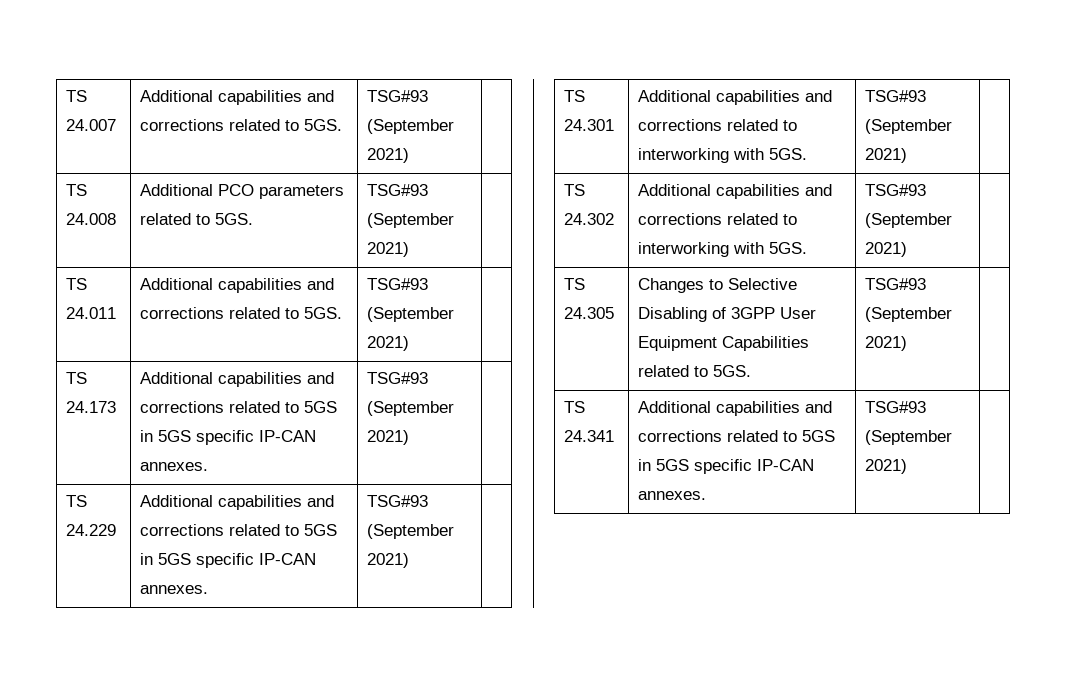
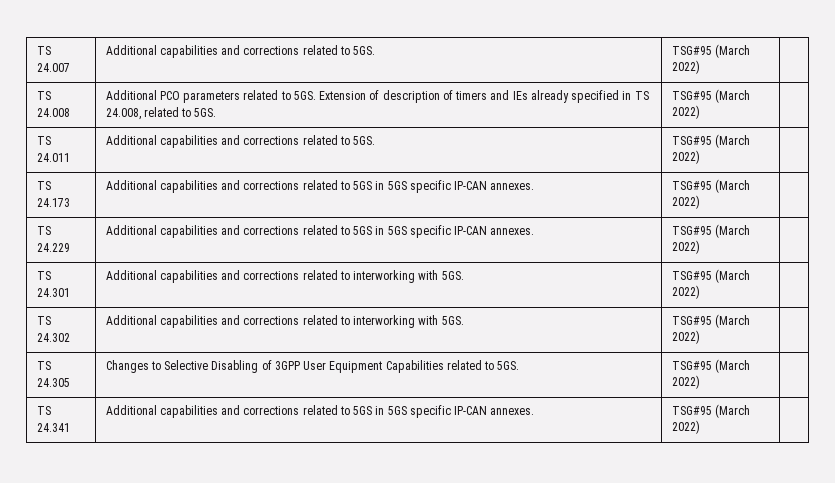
[366,90,428,102] [366,119,454,134] [366,148,409,163] TSG#93 (September 2021) -> [671,44,750,58] [671,60,700,74] TSG#95 (March 2022)
[366,184,428,196] [366,213,454,228] [366,242,409,257] | TSG#93 (September 2021) -> [319,90,649,103] [105,107,217,120] [671,89,750,103] [671,105,700,119] Extension of description of timers and IEs already specified in TS 24.008, related to 5GS. | TSG#95 (March 2022)
[366,278,428,290] [366,307,454,322] [366,336,409,351] TSG#93 (September 2021) -> [671,134,750,148] [671,150,700,164] TSG#95 (March 2022)
[366,372,428,384] [366,401,454,416] [366,430,409,445] TSG#93 (September 2021) -> [671,179,750,193] [671,195,700,209] TSG#95 (March 2022)
[366,495,428,507] [366,524,454,539] [366,553,409,568] TSG#93 (September 2021) -> [671,224,750,238] [671,240,700,254] TSG#95 (March 2022)
[864,90,926,102] [864,119,952,134] [864,148,907,163] TSG#93 (September 2021) -> [671,269,750,283] [671,285,700,299] TSG#95 (March 2022)
[864,184,926,196] [864,213,952,228] [864,242,907,257] TSG#93 (September 2021) -> [671,314,750,328] [671,330,700,344] TSG#95 (March 2022)
[864,278,926,290] [864,307,952,322] [864,336,907,351] TSG#93 (September 2021) -> [671,359,750,373] [671,375,700,389] TSG#95 (March 2022)
[864,401,926,413] [864,430,952,445] [864,459,907,474] TSG#93 (September 2021) -> [671,404,750,418] [671,420,700,434] TSG#95 (March 2022)

